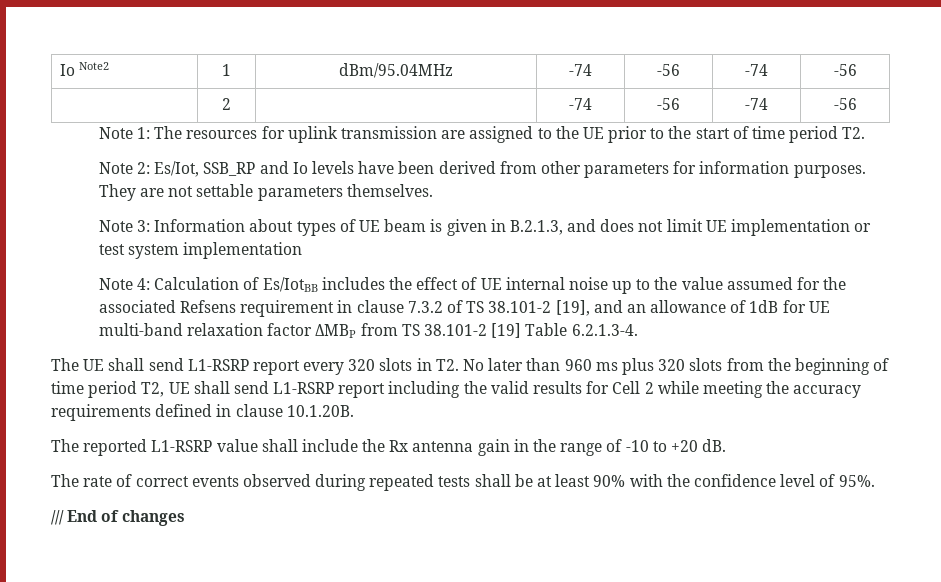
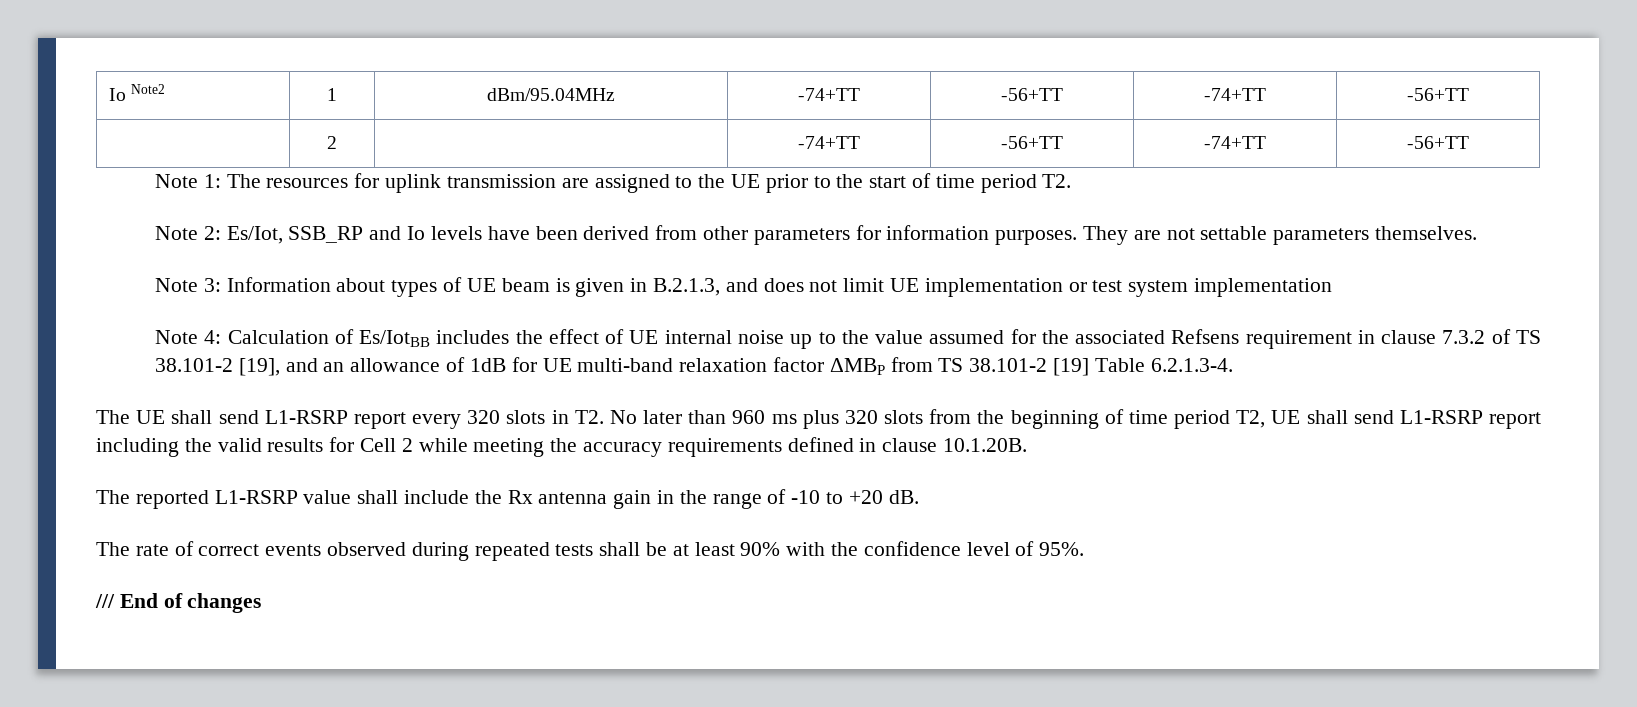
[569,64,592,76] [657,64,680,76] [745,64,768,76] [833,64,857,76] [222,98,231,110] [569,98,592,110] [657,98,680,110] [745,98,768,110] [833,98,857,110] -74 | -56 | -74 | -56 // | 2 | | -74 | -56 | -74 | -56 -> [798,88,860,101] [1001,88,1063,101] [1204,88,1266,101] [1407,88,1469,101] [327,136,337,149] [798,136,860,149] [1001,136,1063,149] [1204,136,1266,149] [1407,136,1469,149] -74+TT | -56+TT | -74+TT | -56+TT // | 2 | | -74+TT | -56+TT | -74+TT | -56+TT

